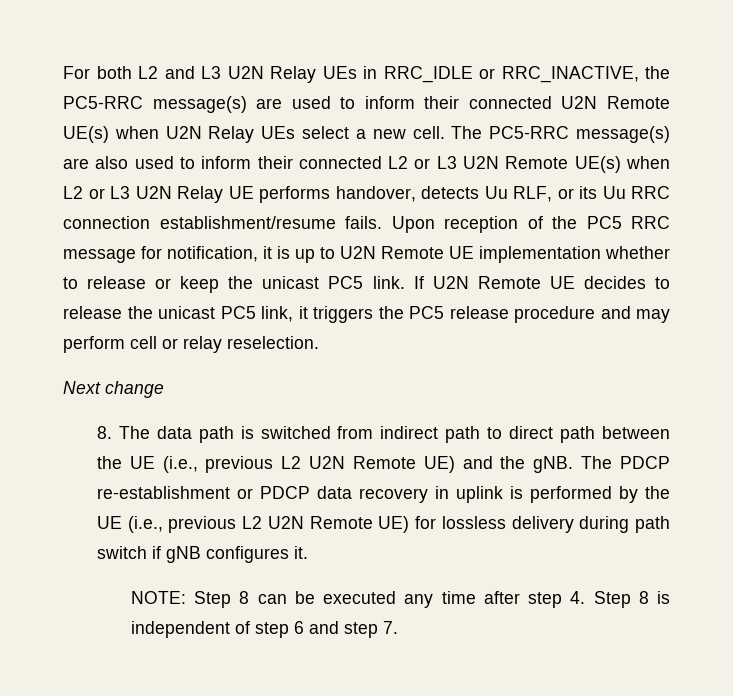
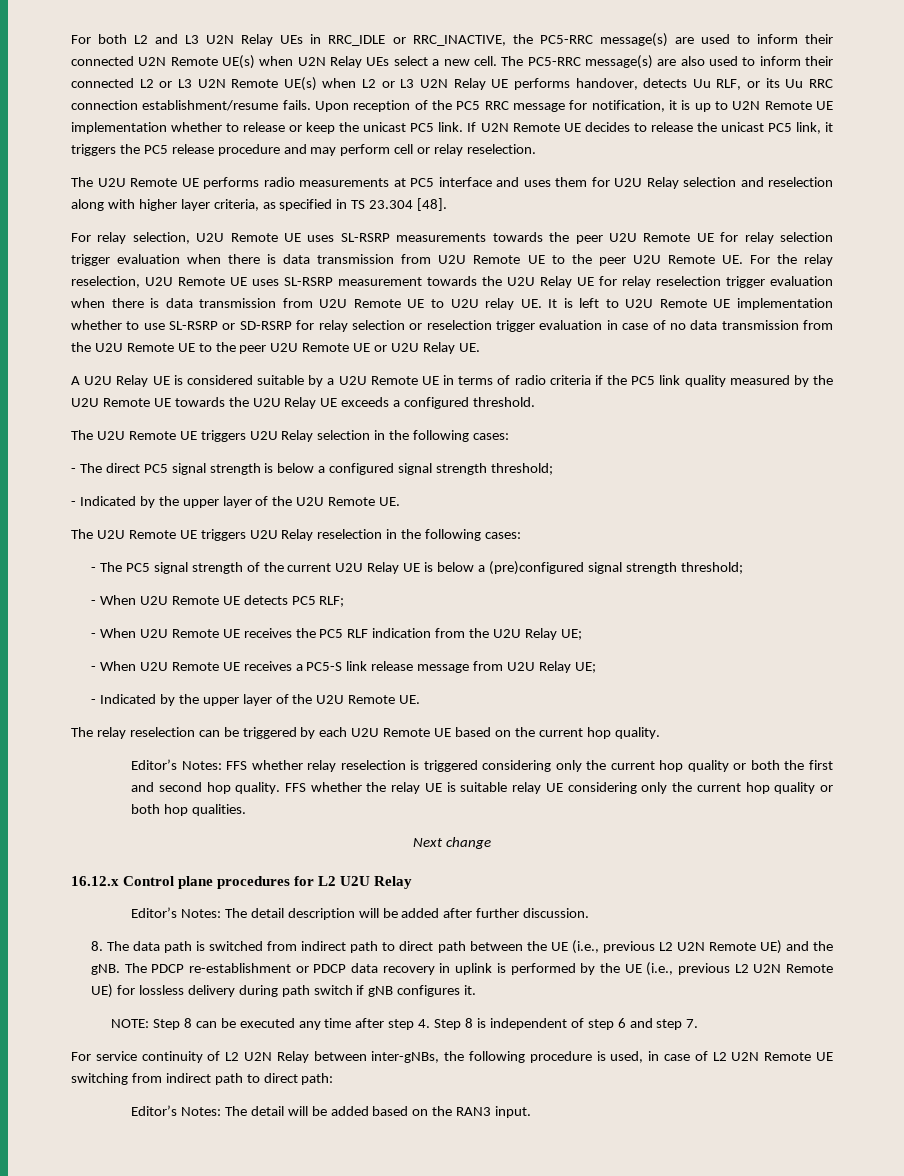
[63,381,164,398] Next change -> [71,177,833,189] [71,198,448,211] [71,232,833,244] [71,254,834,266] [71,276,833,288] [71,298,833,310] [71,320,833,332] [71,342,480,354] [71,375,833,387] [71,397,536,409] [71,430,510,442] [71,463,553,475] [71,496,401,508] [71,529,522,541] [91,561,743,575] [91,595,345,607] [91,628,582,640] [91,661,596,673] [91,694,421,706] [71,727,660,739] [131,759,834,772] [131,782,834,794] [131,804,246,816] [413,837,491,849] [71,876,413,889] [131,907,590,920] The U2U Remote UE performs radio measurements at PC5 interface and uses them for U2U Relay selection and reselection along with higher layer criteria, as specified in TS 23.304 [48]. // For relay selection, U2U Remote UE uses SL-RSRP measurements towards the peer U2U Remote UE for relay selection trigger evaluation when there is data transmission from U2U Remote UE to the peer U2U Remote UE. For the relay reselection, U2U Remote UE uses SL-RSRP measurement towards the U2U Relay UE for relay reselection trigger evaluation when there is data transmission from U2U Remote UE to U2U relay UE. It is left to U2U Remote UE implementation whether to use SL-RSRP or SD-RSRP for relay selection or reselection trigger evaluation in case of no data transmission from the U2U Remote UE to the peer U2U Remote UE or U2U Relay UE. // A U2U Relay UE is considered suitable by a U2U Remote UE in terms of radio criteria if the PC5 link quality measured by the U2U Remote UE towards the U2U Relay UE exceeds a configured threshold. // The U2U Remote UE triggers U2U Relay selection in the following cases: // - The direct PC5 signal strength is below a configured signal strength threshold; // - Indicated by the upper layer of the U2U Remote UE. // The U2U Remote UE triggers U2U Relay reselection in the following cases: // - The PC5 signal strength of the current U2U Relay UE is below a (pre)configured signal strength threshold; // - When U2U Remote UE detects PC5 RLF; // - When U2U Remote UE receives the PC5 RLF indication from the U2U Relay UE; // - When U2U Remote UE receives a PC5-S link release message from U2U Relay UE; // - Indicated by the upper layer of the U2U Remote UE. // The relay reselection can be triggered by each U2U Remote UE based on the current hop quality. // Editor’s Notes: FFS whether relay reselection is triggered considering only the current hop quality or both the first and second hop quality. FFS whether the relay UE is suitable relay UE considering only the current hop quality or both hop qualities. // Next change // 16.12.x Control plane procedures for L2 U2U Relay // Editor’s Notes: The detail description will be added after further discussion.
(398, 627) none -> [71,1051,833,1063] [71,1073,334,1085] [131,1105,532,1118] // For service continuity of L2 U2N Relay between inter-gNBs, the following procedure is used, in case of L2 U2N Remote UE switching from indirect path to direct path: // Editor’s Notes: The detail will be added based on the RAN3 input.

